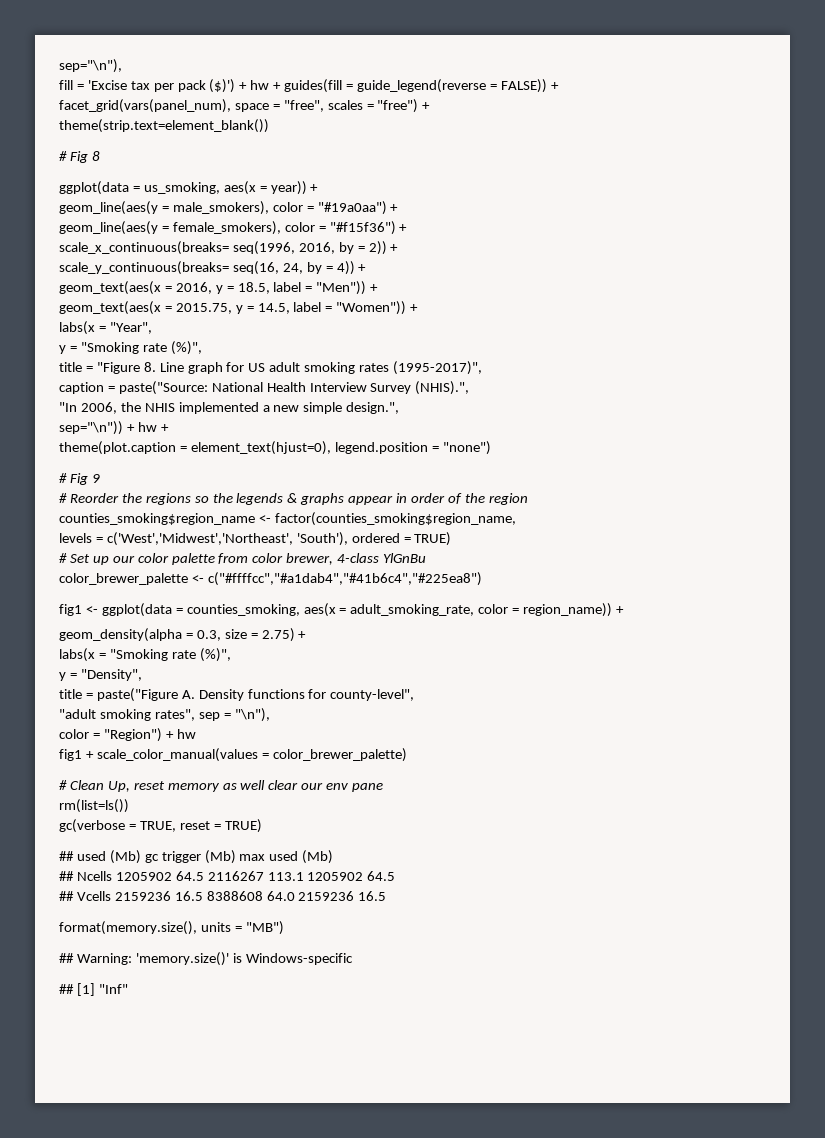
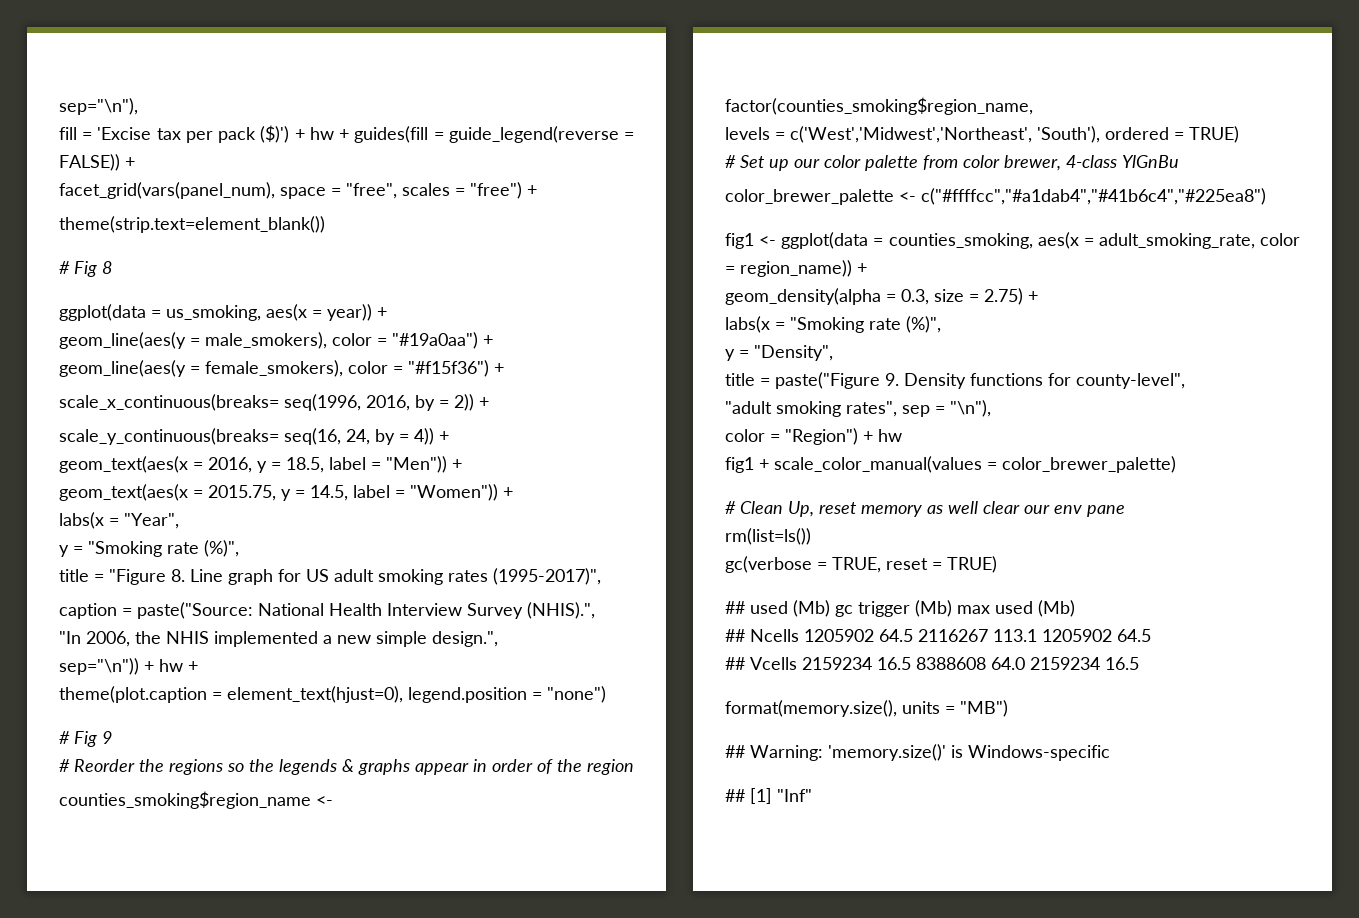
[181,690,195,699] A. -> [885,373,899,386] 9.
[114,891,171,901] 2159236 -> [802,657,872,670] 2159234
[298,891,355,901] 2159236 -> [1030,657,1100,670] 2159234

